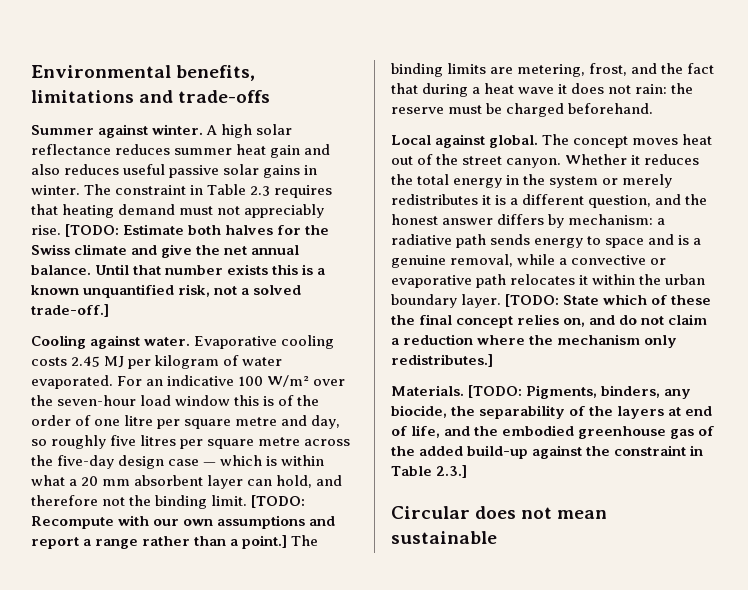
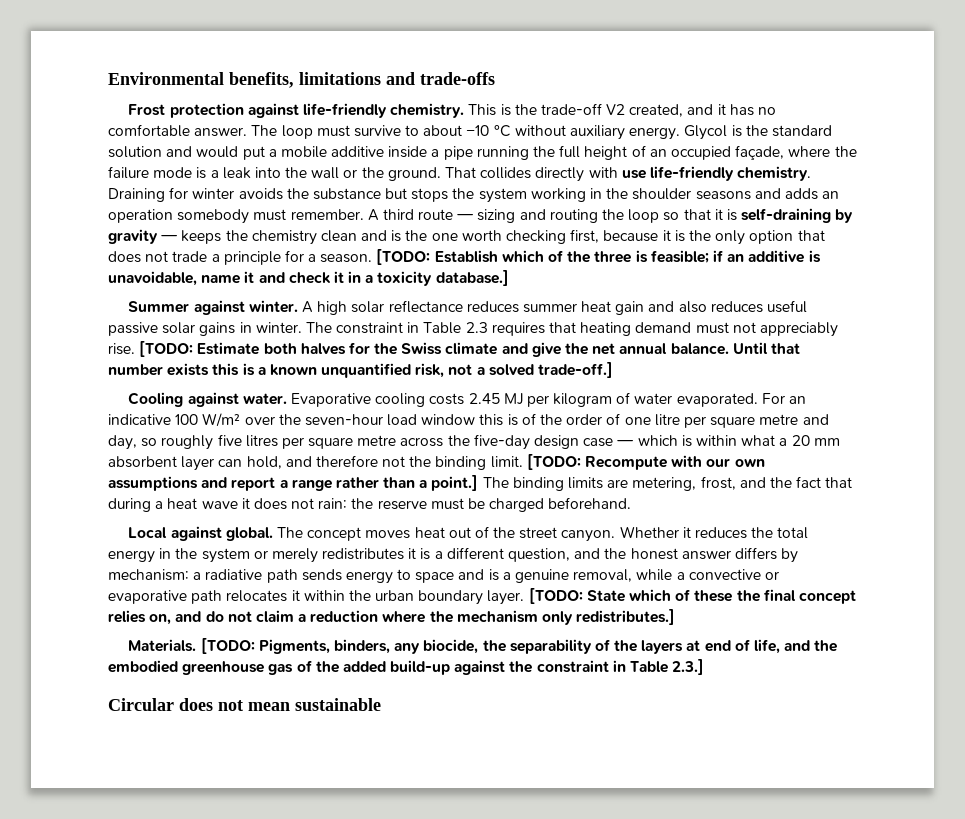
(271, 96) none -> [128,103,777,118] [108,124,832,140] [108,145,857,160] [108,166,812,182] [108,187,840,203] [108,208,854,224] [108,229,825,245] [108,249,821,265] [108,270,509,286] // Frost protection against life-friendly chemistry. This is the trade-off V2 created, and it has no comfortable answer. The loop must survive to about −10 °C without auxiliary energy. Glycol is the standard solution and would put a mobile additive inside a pipe running the full height of an occupied façade, where the failure mode is a leak into the wall or the ground. That collides directly with use life-friendly chemistry. Draining for winter avoids the substance but stops the system working in the shoulder seasons and adds an operation somebody must remember. A third route — sizing and routing the loop so that it is self-draining by gravity — keeps the chemistry clean and is the one worth checking first, because it is the only option that does not trade a principle for a season. [TODO: Establish which of the three is feasible; if an additive is unavoidable, name it and check it in a toxicity database.]

